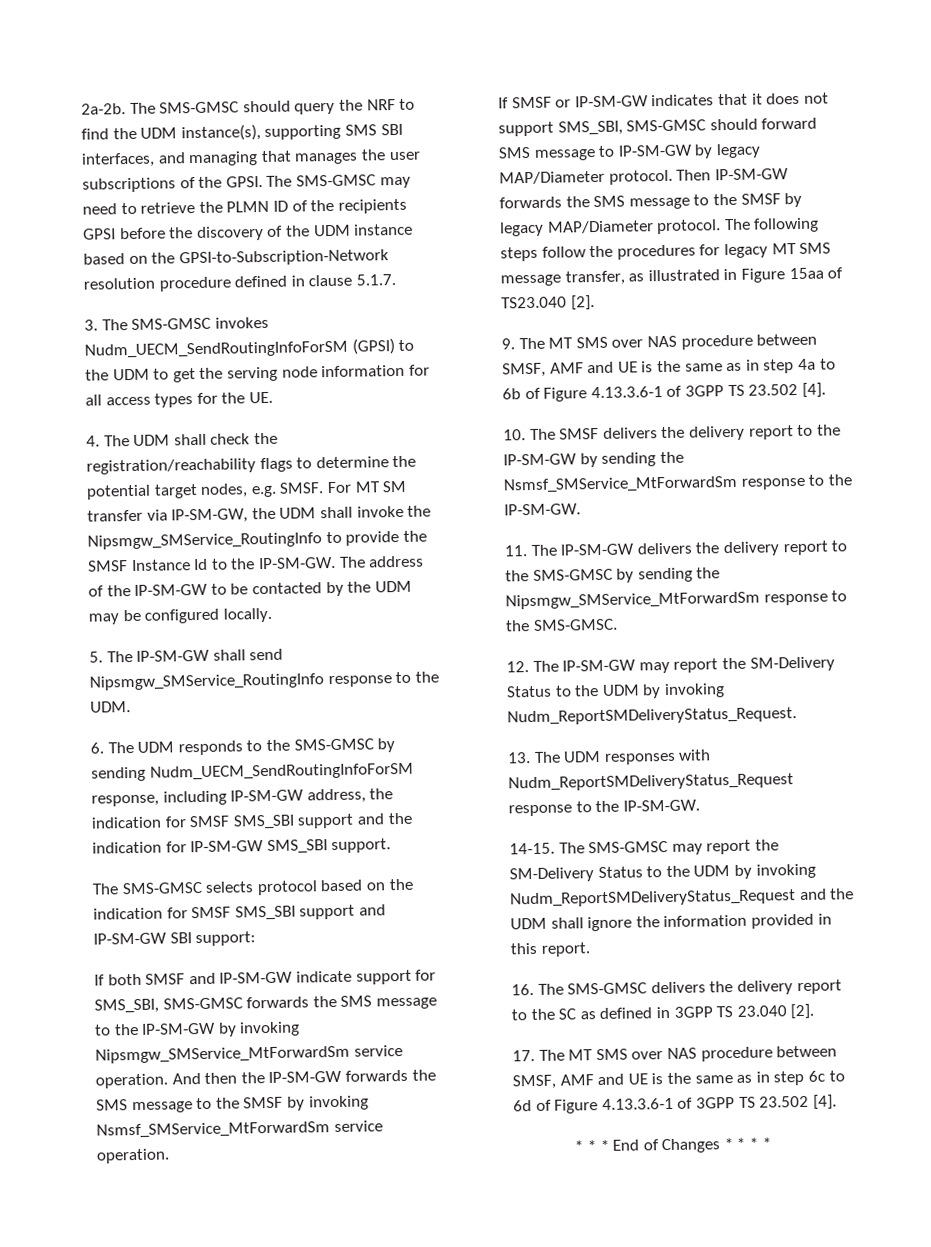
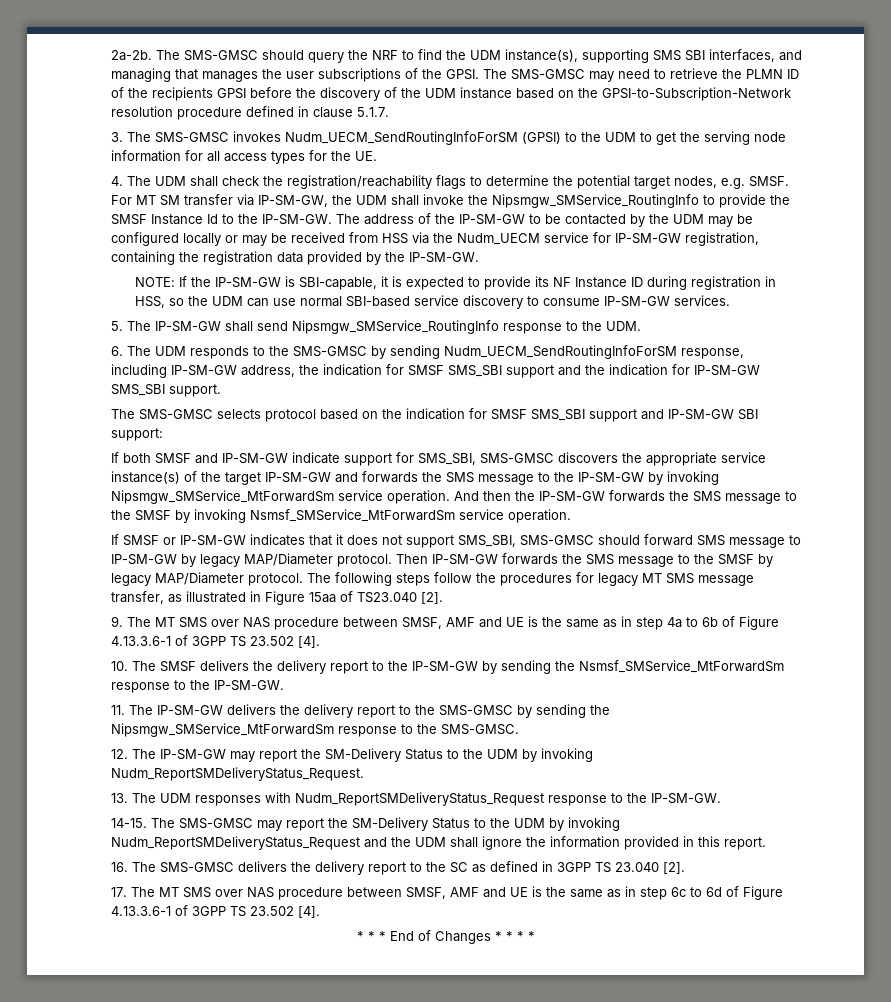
[222,607,272,623] locally. -> [183,232,760,246] [111,251,480,265] [134,276,776,290] [134,295,730,309] locally or may be received from HSS via the Nudm_UECM service for IP-SM-GW registration, containing the registration data provided by the IP-SM-GW. // NOTE: If the IP-SM-GW is SBI-capable, it is expected to provide its NF Instance ID during registration in HSS, so the UDM can use normal SBI-based service discovery to consume IP-SM-GW services.
(243, 1003) none -> [558,452,767,466] [111,471,359,485] discovers the appropriate service instance(s) of the target IP-SM-GW and

